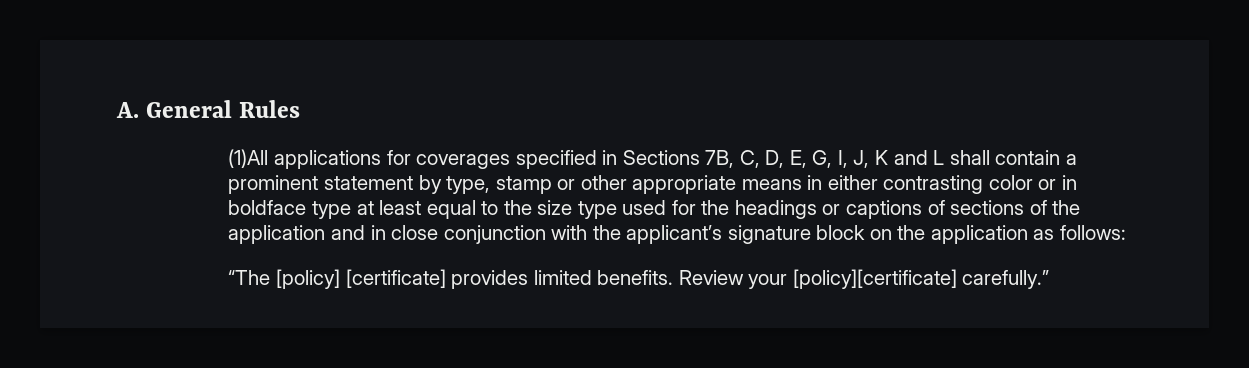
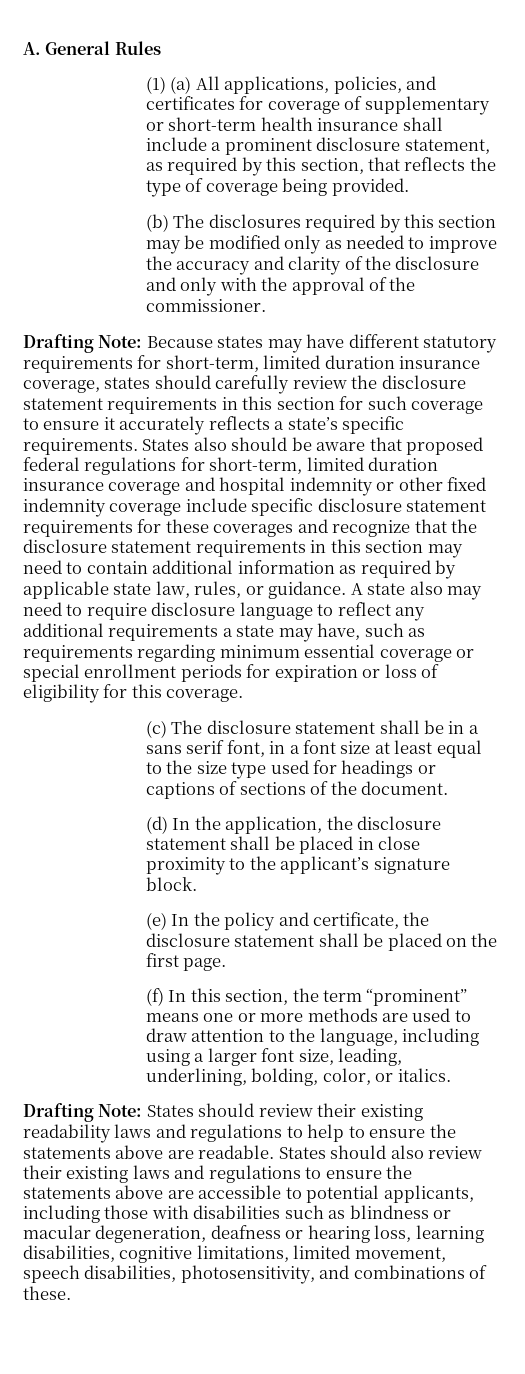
[228,149,1077,169] [228,175,1077,194] [228,200,352,219] (1)All applications for coverages specified in Sections 7B, C, D, E, G, I, J, K and L shall contain a prominent statement by type, stamp or other appropriate means in either contrasting color or in boldface type -> [145,76,436,94] [145,96,490,115] [145,117,443,131] [145,137,490,155] [145,157,496,176] [145,178,409,197] [145,214,497,233] [145,235,497,254] [145,256,480,275] [145,277,416,296] [145,299,266,312] [23,334,498,353] [23,355,481,373] [23,375,466,394] [23,396,484,414] [23,416,405,435] [23,437,484,455] [23,457,439,475] [23,477,487,496] [23,498,487,517] [23,519,478,537] [23,539,463,558] [23,560,457,579] [23,581,483,600] [23,602,426,621] [23,623,426,642] [23,644,475,662] [23,664,440,682] [23,684,244,703] [145,720,479,738] [145,740,371,757] (1) (a) All applications, policies, and certificates for coverage of supplementary or short-term health insurance shall include a prominent disclosure statement, as required by this section, that reflects the type of coverage being provided. // (b) The disclosures required by this section may be modified only as needed to improve the accuracy and clarity of the disclosure and only with the approval of the commissioner. // Drafting Note: Because states may have different statutory requirements for short-term, limited duration insurance coverage, states should carefully review the disclosure statement requirements in this section for such coverage to ensure it accurately reflects a state’s specific requirements. States also should be aware that proposed federal regulations for short-term, limited duration insurance coverage and hospital indemnity or other fixed indemnity coverage include specific disclosure statement requirements for these coverages and recognize that the disclosure statement requirements in this section may need to contain additional information as required by applicable state law, rules, or guidance. A state also may need to require disclosure language to reflect any additional requirements a state may have, such as requirements regarding minimum essential coverage or special enrollment periods for expiration or loss of eligibility for this coverage. // (c) The disclosure statement shall be in a sans serif font, in a font size
[701,200,730,215] the -> (337, 767) none
[228,225,1126,244] [228,269,1050,289] application and in close conjunction with the applicant’s signature block on the application as follows: // “The [policy] [certificate] provides limited benefits. Review your [policy][certificate] carefully.” -> [360,781,448,795] [145,816,441,834] [145,836,420,854] [145,856,450,875] [145,877,197,891] [145,912,430,931] [145,933,498,951] [145,953,227,971] [145,988,468,1006] [145,1008,471,1022] [145,1028,479,1046] [145,1048,402,1066] [145,1068,451,1086] [23,1103,423,1122] [23,1124,456,1143] [23,1145,483,1159] [23,1165,413,1183] [23,1185,474,1203] [23,1205,452,1223] [23,1225,484,1243] [23,1245,446,1263] [23,1265,488,1284] [23,1286,71,1300] document. // (d) In the application, the disclosure statement shall be placed in close proximity to the applicant’s signature block. // (e) In the policy and certificate, the disclosure statement shall be placed on the first page. // (f) In this section, the term “prominent” means one or more methods are used to draw attention to the language, including using a larger font size, leading, underlining, bolding, color, or italics. // Drafting Note: States should review their existing readability laws and regulations to help to ensure the statements above are readable. States should also review their existing laws and regulations to ensure the statements above are accessible to potential applicants, including those with disabilities such as blindness or macular degeneration, deafness or hearing loss, learning disabilities, cognitive limitations, limited movement, speech disabilities, photosensitivity, and combinations of these.

